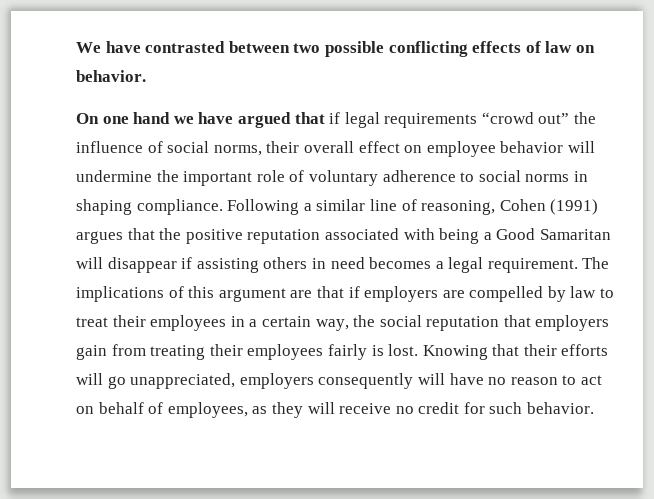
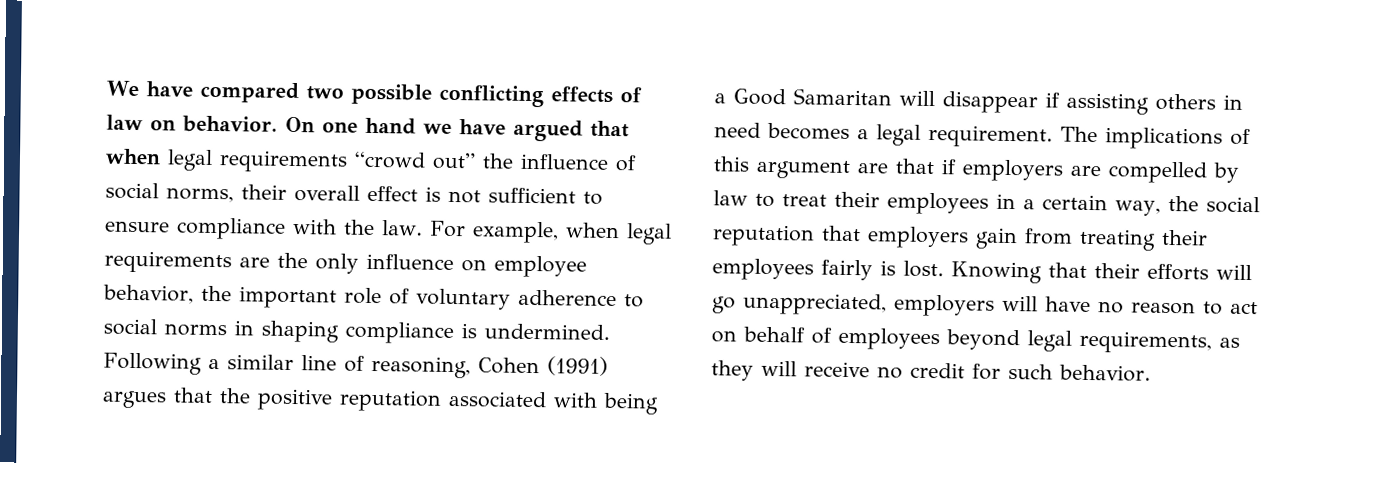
[145,41,290,53] contrasted between -> [199,81,299,104] compared
(146, 76) // -> (278, 124) none
[329,112,341,124] if -> [105,148,161,165] when
[404,141,595,157] [76,170,152,182] on employee behavior will undermine -> [425,186,603,205] [105,217,672,245] [104,250,587,278] [103,284,194,304] is not sufficient to ensure compliance with the law. For example, when legal requirements are the only influence on employee behavior,
[136,199,223,215] compliance. -> [345,321,610,345] compliance is undermined.
[318,373,414,389] consequently -> (995, 305) none
[167,402,248,418] employees, -> [838,327,1212,354] employees beyond legal requirements,

